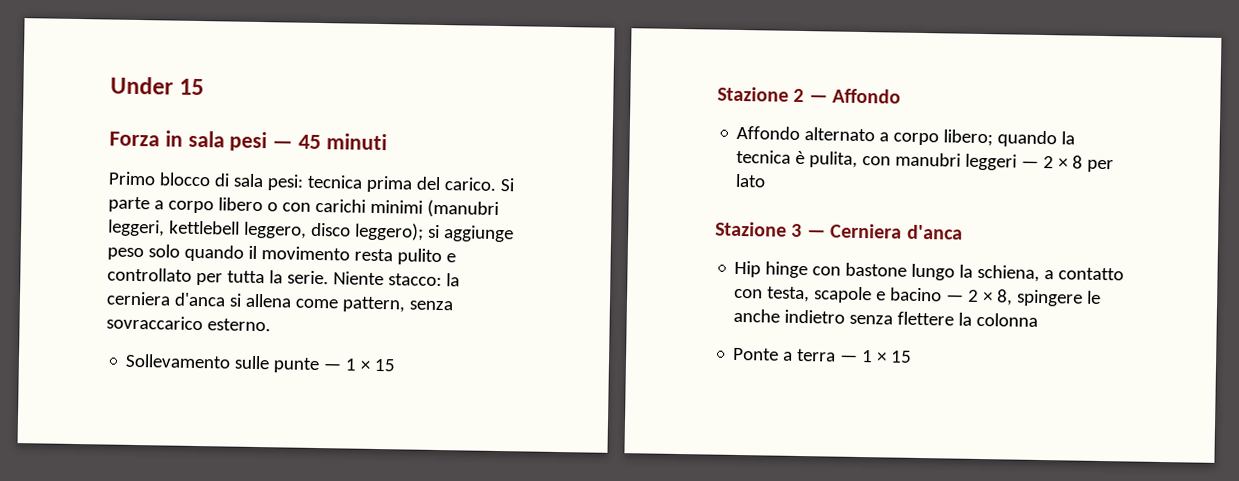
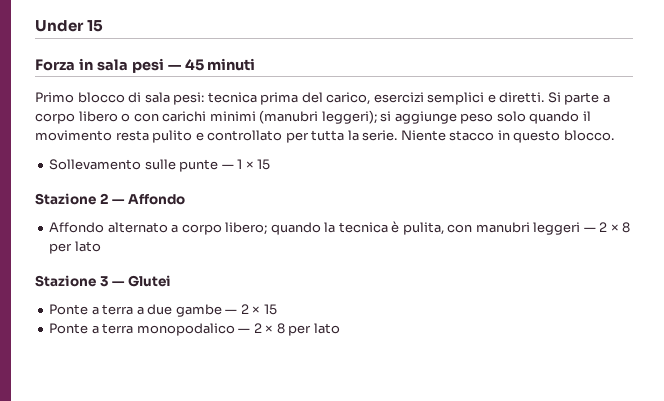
[443,177,497,191] carico. -> [326,92,545,105] carico, esercizi semplici e diretti.
[108,219,424,241] leggeri, kettlebell leggero, disco leggero); -> [321,110,377,124] leggeri);
[387,273,460,287] [106,291,453,313] [106,315,271,332] stacco: la cerniera d'anca si allena come pattern, senza sovraccarico esterno. -> [449,130,614,143] stacco in questo blocco.
[830,223,963,240] [734,260,1125,282] [734,286,1102,307] [733,308,1039,327] [733,347,913,363] Cerniera d'anca // Hip hinge con bastone lungo la schiena, a contatto con testa, scapole e bacino — 2 × 8, spingere le anche indietro senza flettere la colonna // Ponte a terra — 1 × 15 -> [127,275,171,287] [49,304,277,317] [49,323,340,336] Glutei // Ponte a terra a due gambe — 2 × 15 // Ponte a terra monopodalico — 2 × 8 per lato

